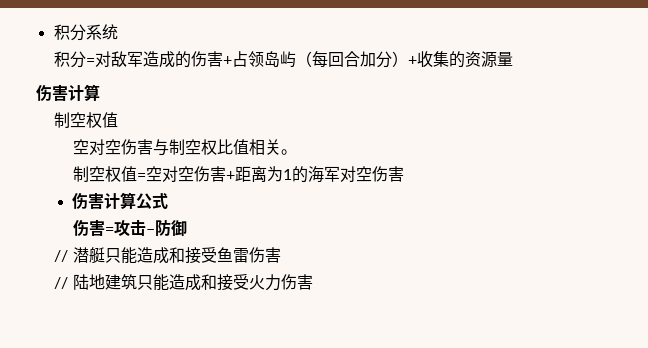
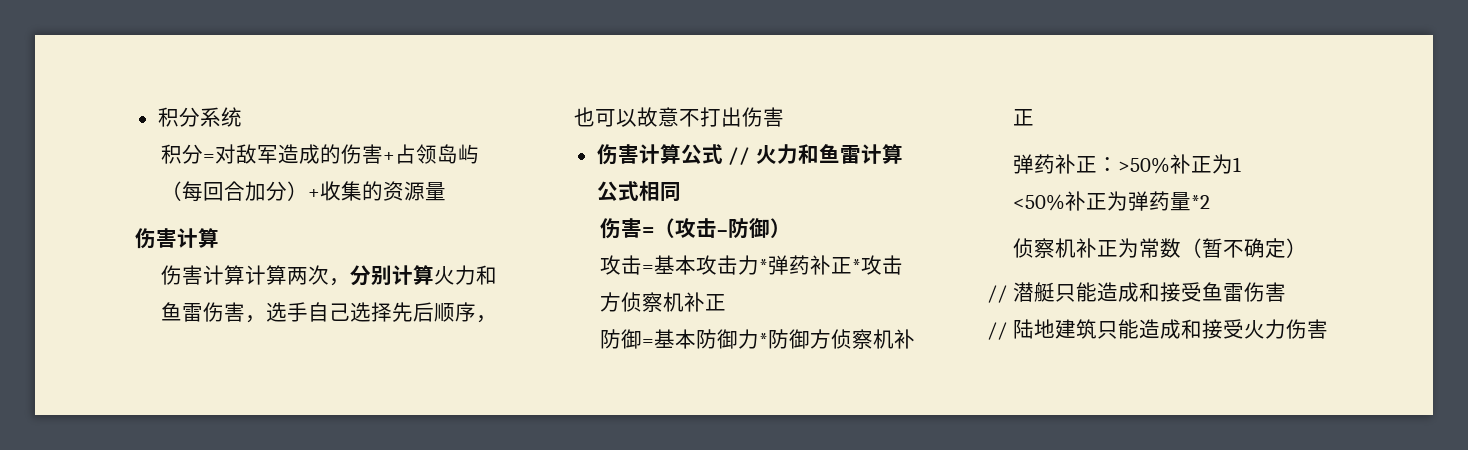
[54,112,119,128] [72,139,297,156] [72,166,404,183] [71,192,168,210] 制空权值 // 空对空伤害与制空权比值相关。 // 制空权值=空对空伤害+距离为1的海军对空伤害 // 伤害计算公式 -> [161,265,498,286] [161,302,498,323] [574,107,785,127] [596,144,903,165] [596,181,681,202] 伤害计算计算两次，分别计算火力和鱼雷伤害，选手自己选择先后顺序，也可以故意不打出伤害 // 伤害计算公式 // 火力和鱼雷计算公式相同
(114, 230) none -> [654,218,676,238] （
(187, 228) none -> [770,218,792,238] [600,255,904,275] [600,292,727,313] [600,329,916,350] [1013,109,1035,126] [1013,154,1242,174] [1013,191,1211,211] [1013,238,1308,259] ） // 攻击=基本攻击力*弹药补正*攻击方侦察机补正 // 防御=基本防御力*防御方侦察机补正 // 弹药补正：>50%补正为1 // <50%补正为弹药量*2 // 侦察机补正为常数（暂不确定）

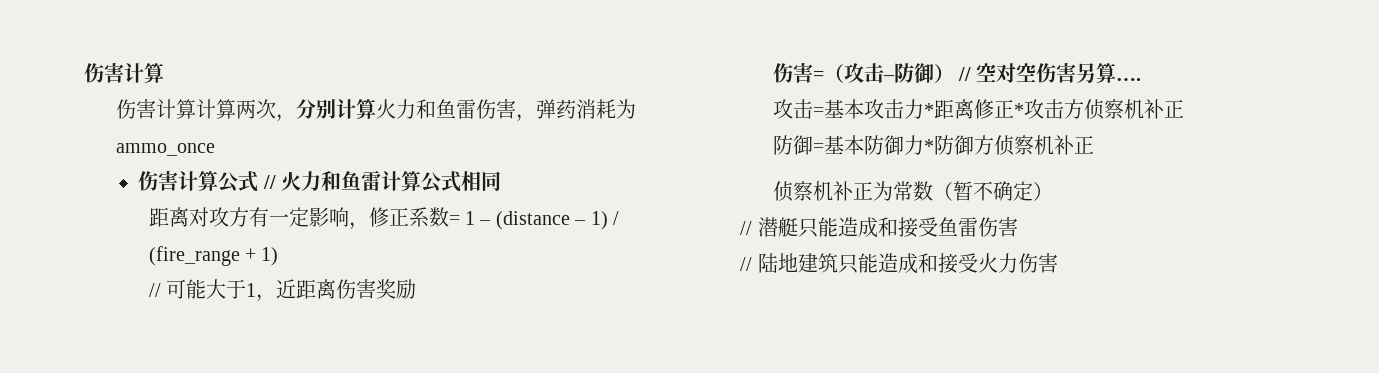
[157,107,242,127] [161,144,480,164] [161,181,447,202] 积分系统 // 积分=对敌军造成的伤害+占领岛屿（每回合加分）+收集的资源量 // -> (84, 73) none
[266,302,498,323] [574,107,785,127] 选手自己选择先后顺序，也可以故意不打出伤害 -> [536,99,637,119] [116,143,216,156] 弹药消耗为ammo_once
(681, 192) none -> [148,207,620,230] [148,246,279,266] [148,279,417,302] // 距离对攻方有一定影响，修正系数= 1 – (distance – 1) / (fire_range + 1) // // 可能大于1，近距离伤害奖励
(792, 228) none -> [958,63,1142,83] // 空对空伤害另算….
[768,255,832,275] 弹药补 -> [933,99,994,119] 距离修
[1013,154,1242,174] [1013,191,1211,211] // 弹药补正：>50%补正为1 // <50%补正为弹药量*2 -> (1094, 145) none

